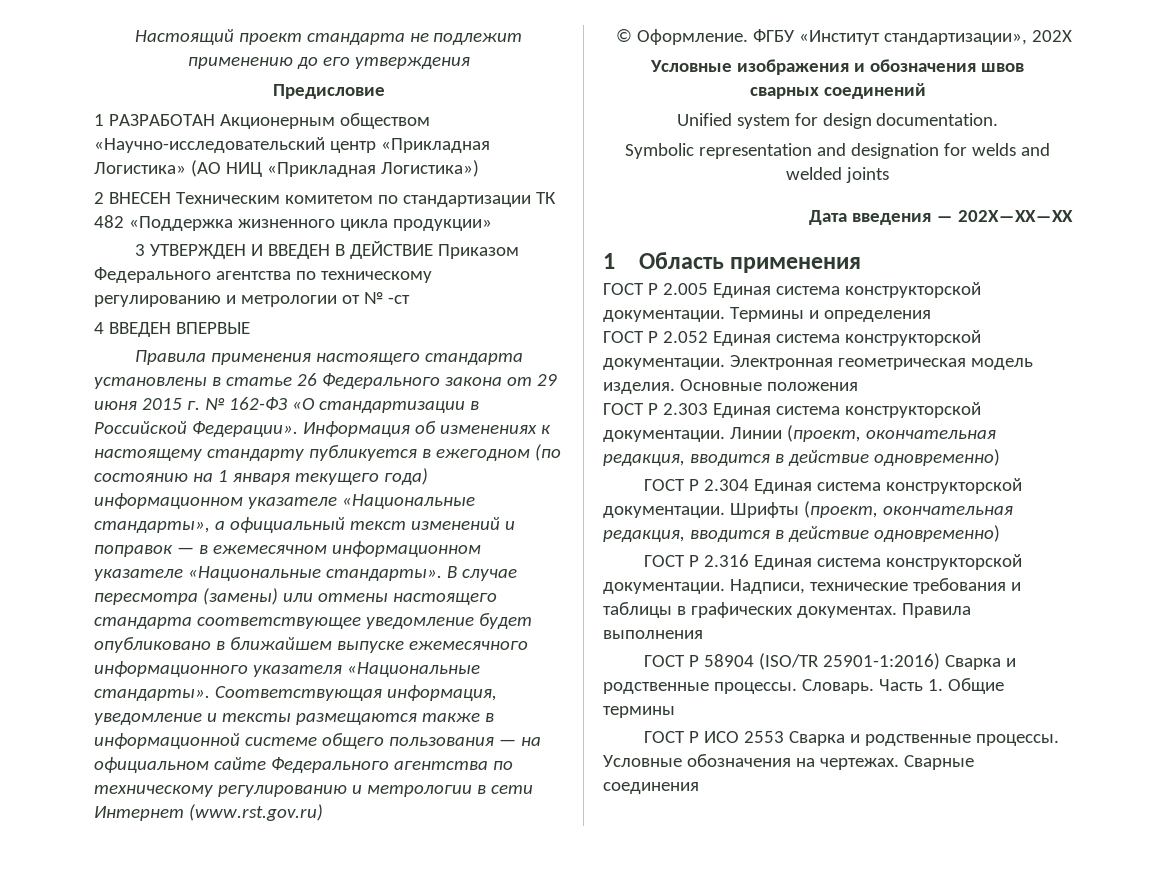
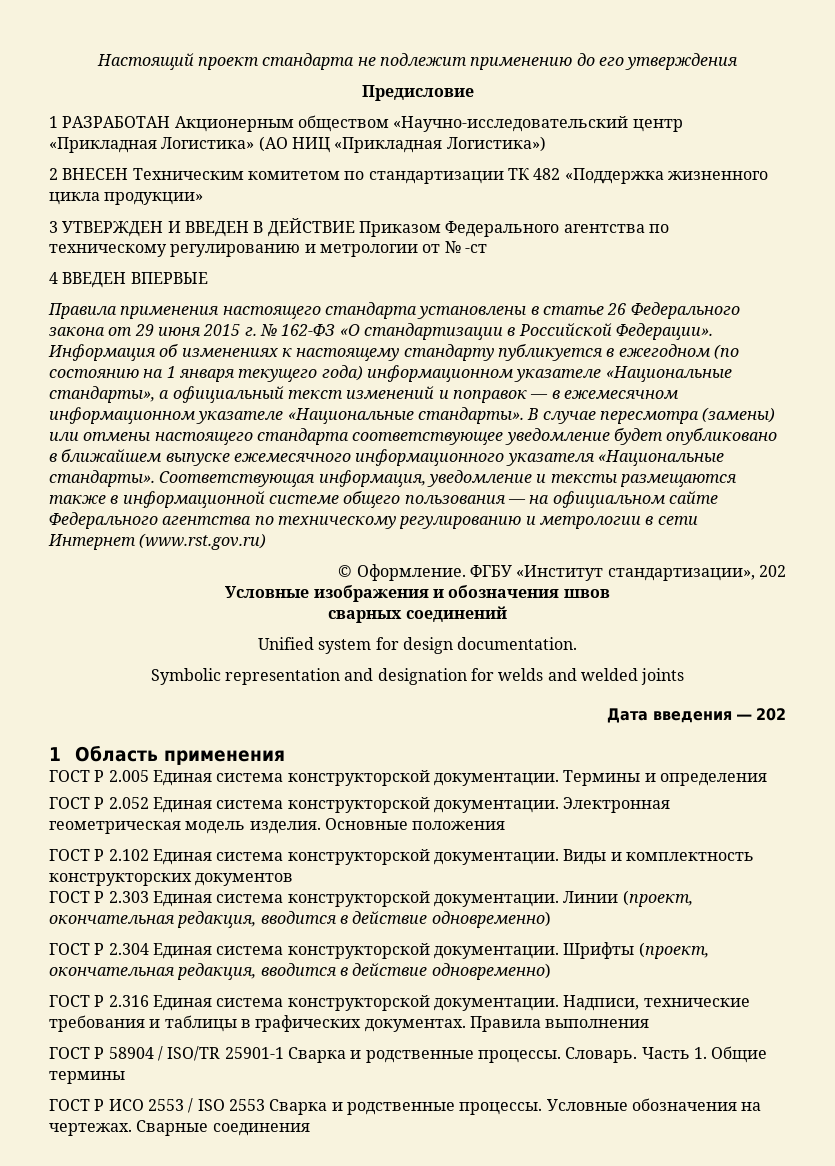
[1032,30,1072,42] 202Х -> [759,565,787,577] 202
[958,210,1073,222] 202Х―ХХ―ХХ -> [756,708,786,721] 202
(858, 386) none -> [49,849,754,865] [49,873,294,886] // ГОСТ Р 2.102 Единая система конструкторской документации. Виды и комплектность конструкторских документов
[758,653,940,670] (ISO/TR 25901-1:2016) -> [157,1046,284,1061] / ISO/TR 25901-1
(784, 737) none -> [188,1098,265,1113] / ISO 2553

